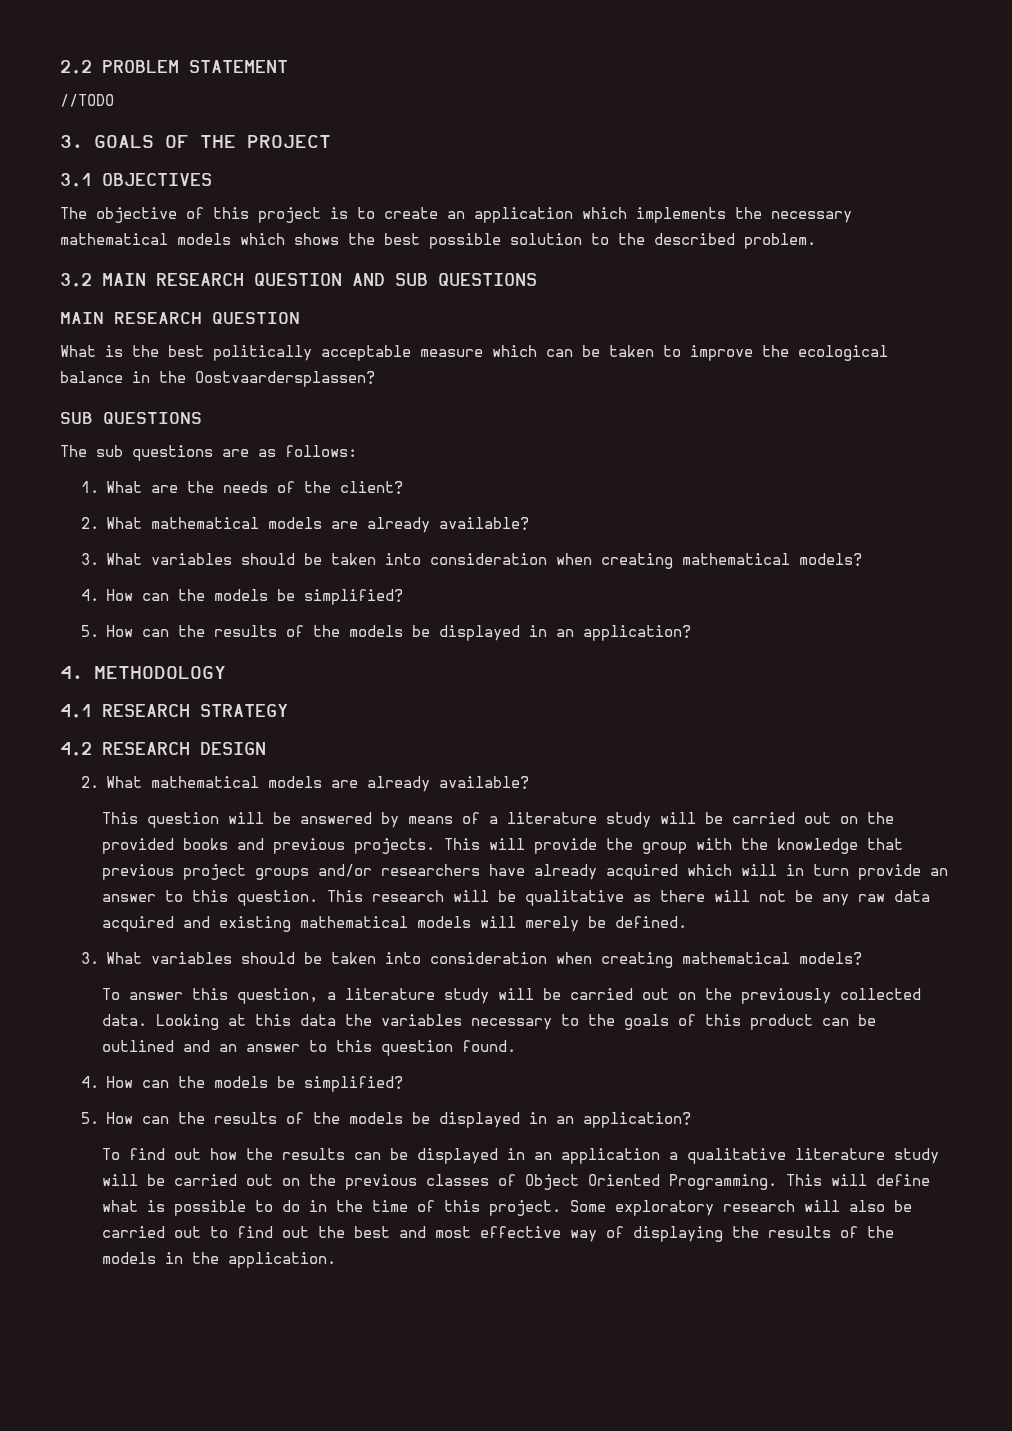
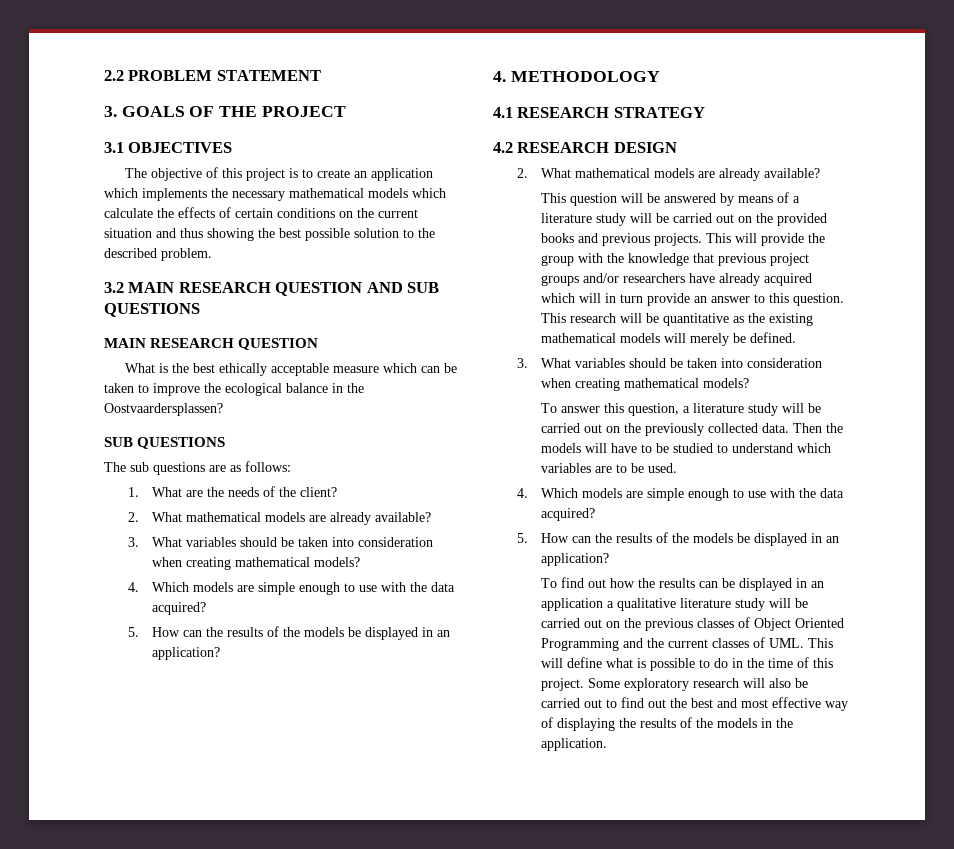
[60,94,114,107] // //TODO -> (321, 75) none
[294,233,339,245] shows -> [104,207,418,218] [104,228,254,241] calculate the effects of certain conditions on the current situation and thus showing
[213,345,312,361] politically -> [219,363,268,376] ethically
[106,589,404,605] How can the models be simplified? -> [152,582,456,595] [152,602,207,615] Which models are simple enough to use with the data acquired?
[524,890,930,906] [101,916,210,932] qualitative as there will not be any raw data acquired and -> [663,313,766,326] quantitative as the
[155,1014,876,1030] [101,1040,516,1056] [80,1076,404,1092] Looking at this data the variables necessary to the goals of this product can be outlined and an answer to this question found. // 4. How can the models be simplified? -> [793,423,844,433] [541,443,832,453] [541,463,678,473] [517,488,845,501] [541,508,596,521] Then the models will have to be studied to understand which variables are to be used. // 4. Which models are simple enough to use with the data acquired?
[668,1174,777,1190] Programming. -> [541,637,805,651] Programming and the current classes of UML.

